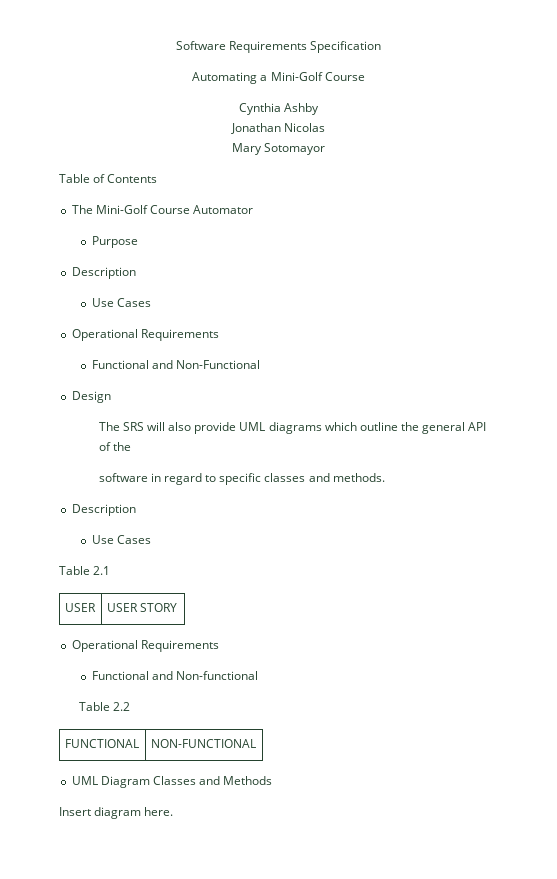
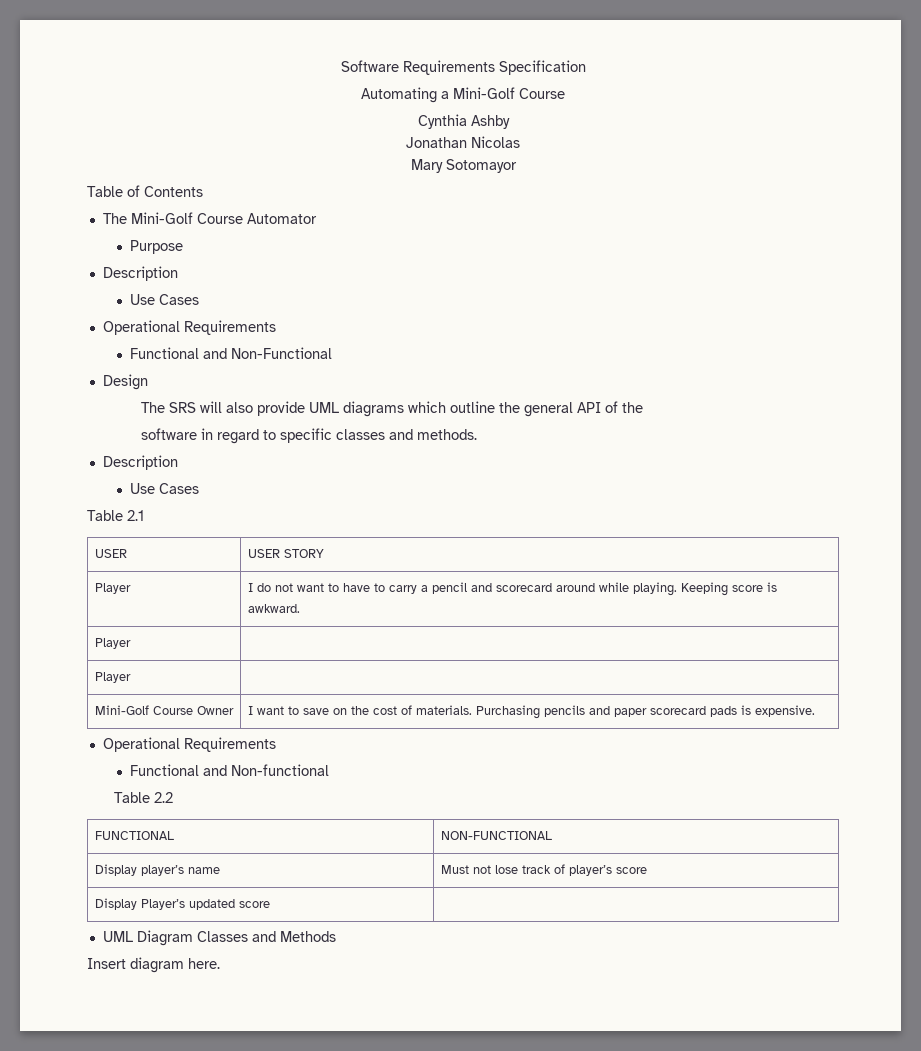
(177, 607) none -> [94,583,131,594] [247,582,777,596] [247,604,300,613] [94,638,131,649] [94,672,131,683] [94,705,234,715] [247,705,815,719] // Player | I do not want to have to carry a pencil and scorecard around while playing. Keeping score is awkward. // Player | // Player | // Mini-Golf Course Owner | I want to save on the cost of materials. Purchasing pencils and paper scorecard pads is expensive.
(256, 743) none -> [94,864,220,876] [440,864,647,876] [94,898,270,910] // Display player’s name | Must not lose track of player’s score // Display Player’s updated score |

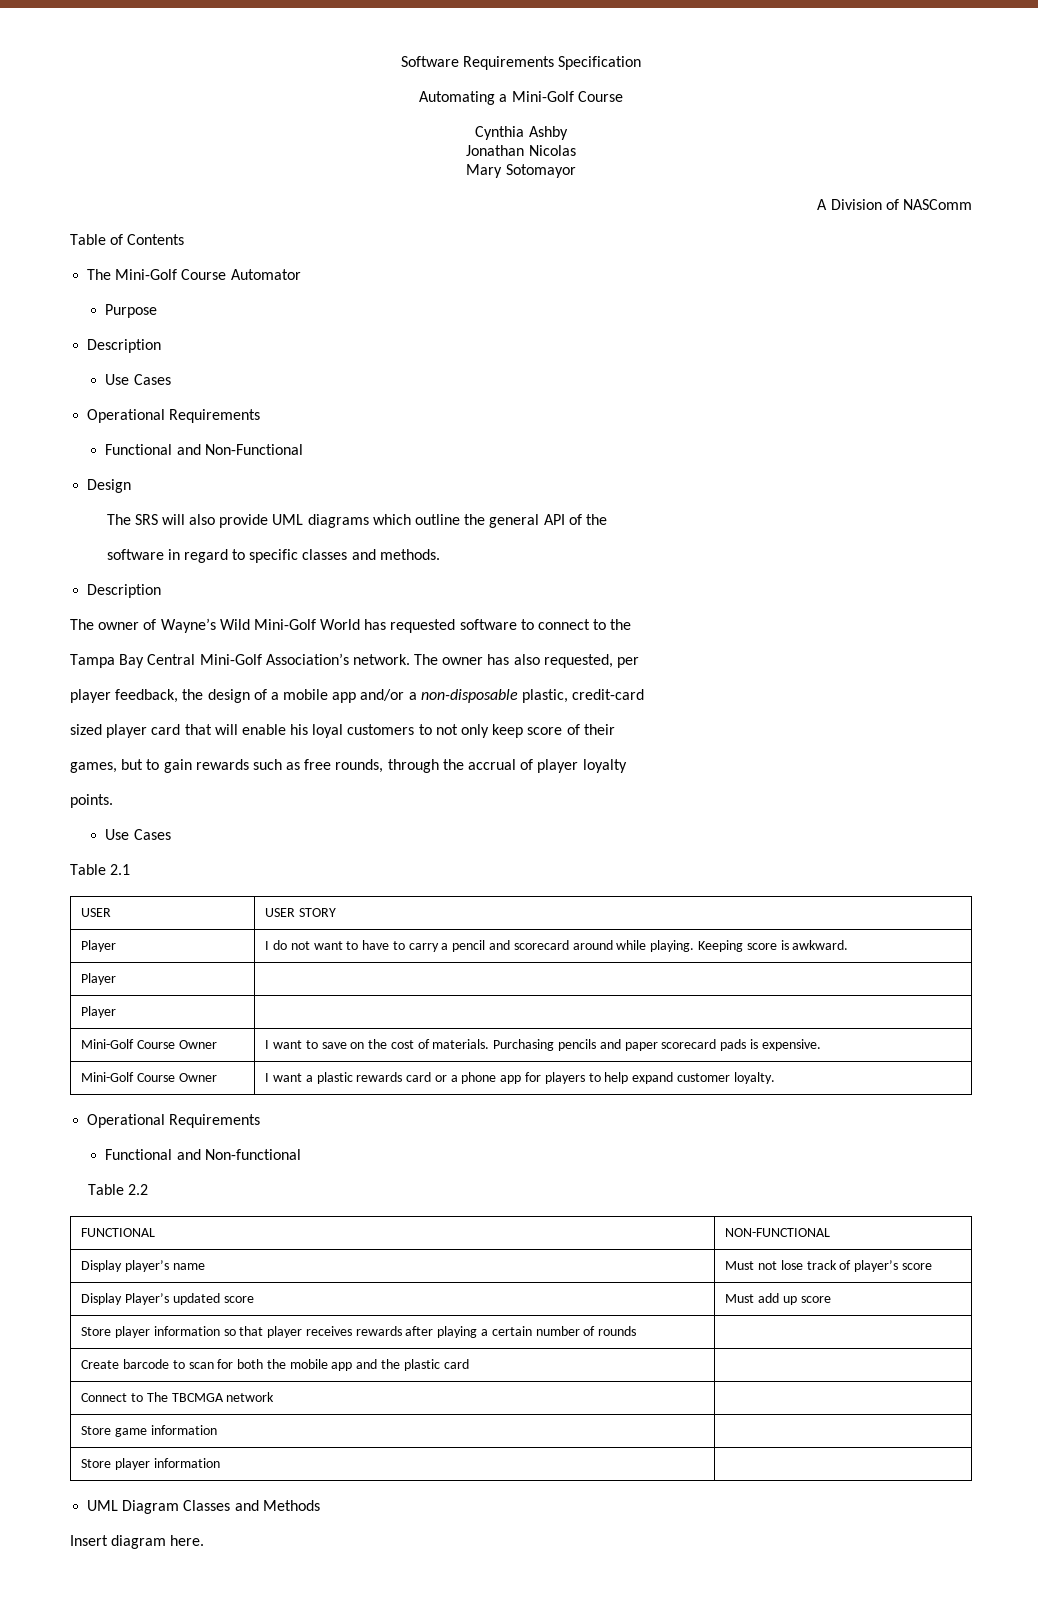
(517, 166) none -> [817,199,972,210] // A Division of NASComm
(178, 462) none -> [70,618,632,633] [70,653,640,668] [70,689,645,703] [70,724,615,738] [70,759,627,773] [70,794,113,808] // The owner of Wayne’s Wild Mini-Golf World has requested software to connect to the // Tampa Bay Central Mini-Golf Association’s network. The owner has also requested, per // player feedback, the design of a mobile app and/or a non-disposable plastic, credit-card // sized player card that will enable his loyal customers to not only keep score of their // games, but to gain rewards such as free rounds, through the accrual of player loyalty // points.
(815, 711) none -> [81,1072,217,1082] [265,1072,775,1084] // Mini-Golf Course Owner | I want a plastic rewards card or a phone app for players to help expand customer loyalty.
(270, 904) none -> [725,1293,831,1305] [81,1326,637,1338] [81,1359,469,1371] [81,1392,275,1402] [81,1425,217,1437] [81,1458,220,1470] | Must add up score // Store player information so that player receives rewards after playing a certain number of rounds | // Create barcode to scan for both the mobile app and the plastic card | // Connect to The TBCMGA network | // Store game information | // Store player information

